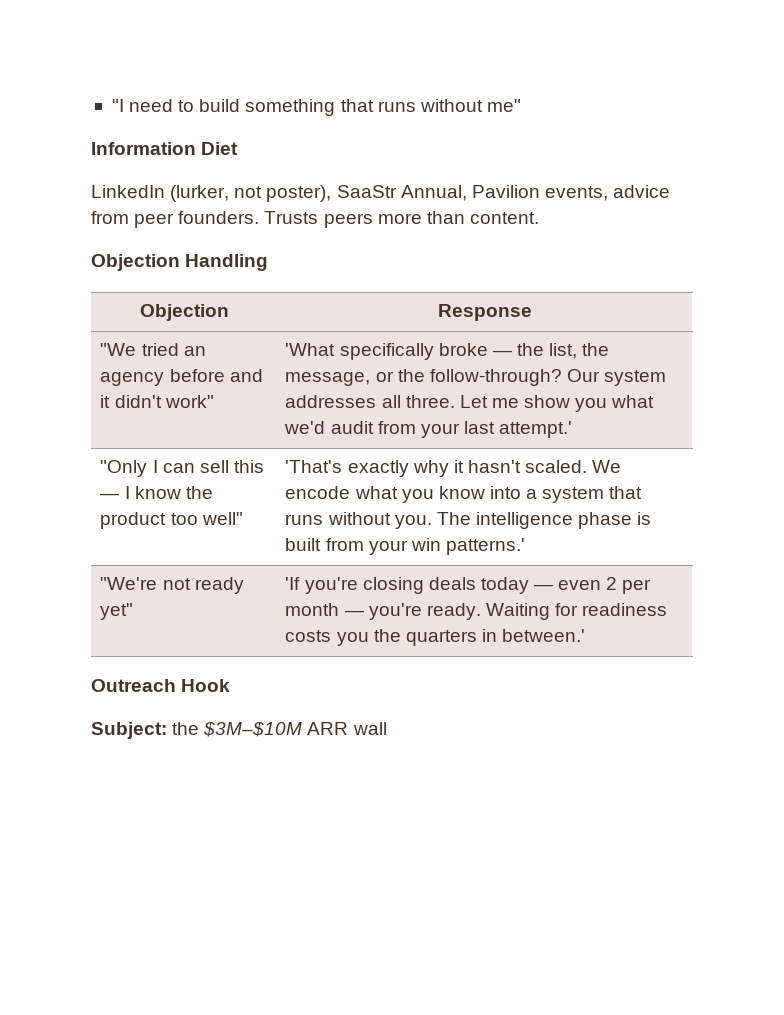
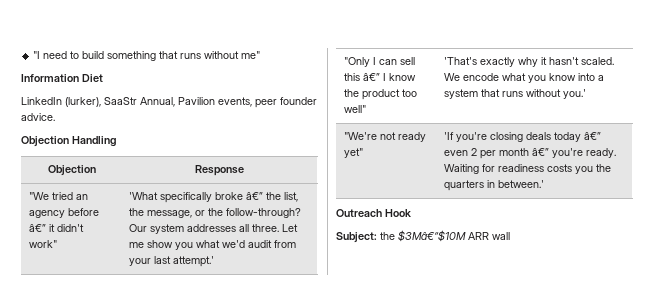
[170,185,332,202] (lurker, not poster), -> [65,97,101,107] (lurker),
[613,185,671,198] [91,211,539,228] advice from peer founders. Trusts peers more than content. -> [255,97,317,108] [21,113,55,121] peer founder advice.
[229,369,263,382] and -> [29,224,47,232] â€”
[492,350,512,356] — -> [246,192,264,200] â€”
[100,493,120,499] — -> [363,73,381,81] â€”
[394,512,652,529] [285,538,525,555] you. The intelligence phase is built from your win patterns.' -> [563,89,587,99] you.'
[534,584,554,590] — -> [584,132,602,140] â€”
[344,610,364,616] — -> [532,148,550,156] â€”
[203,722,303,737] $3M–$10M -> [398,230,466,242] $3Mâ€“$10M

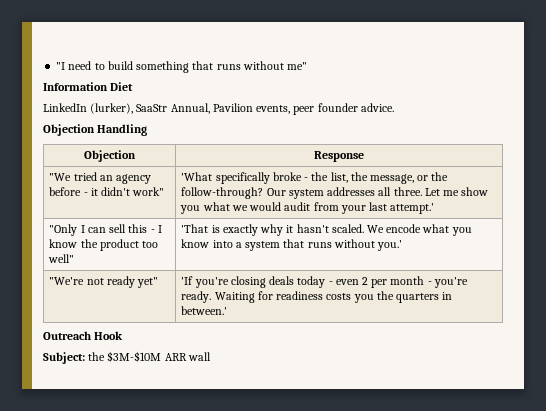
[29,224,47,232] â€” -> [83,192,88,196] -
[246,192,264,200] â€” -> [304,177,309,181] -
[222,240,246,248] we'd -> [231,202,282,211] we would
[363,73,381,81] â€” -> [150,229,155,233] -
[444,57,478,65] 'That's -> [181,224,220,233] 'That is
[584,132,602,140] â€” -> [328,281,333,285] -
[532,148,550,156] â€” -> [427,281,432,285] -
[398,230,466,242] $3Mâ€“$10M -> [107,351,162,362] $3M-$10M

